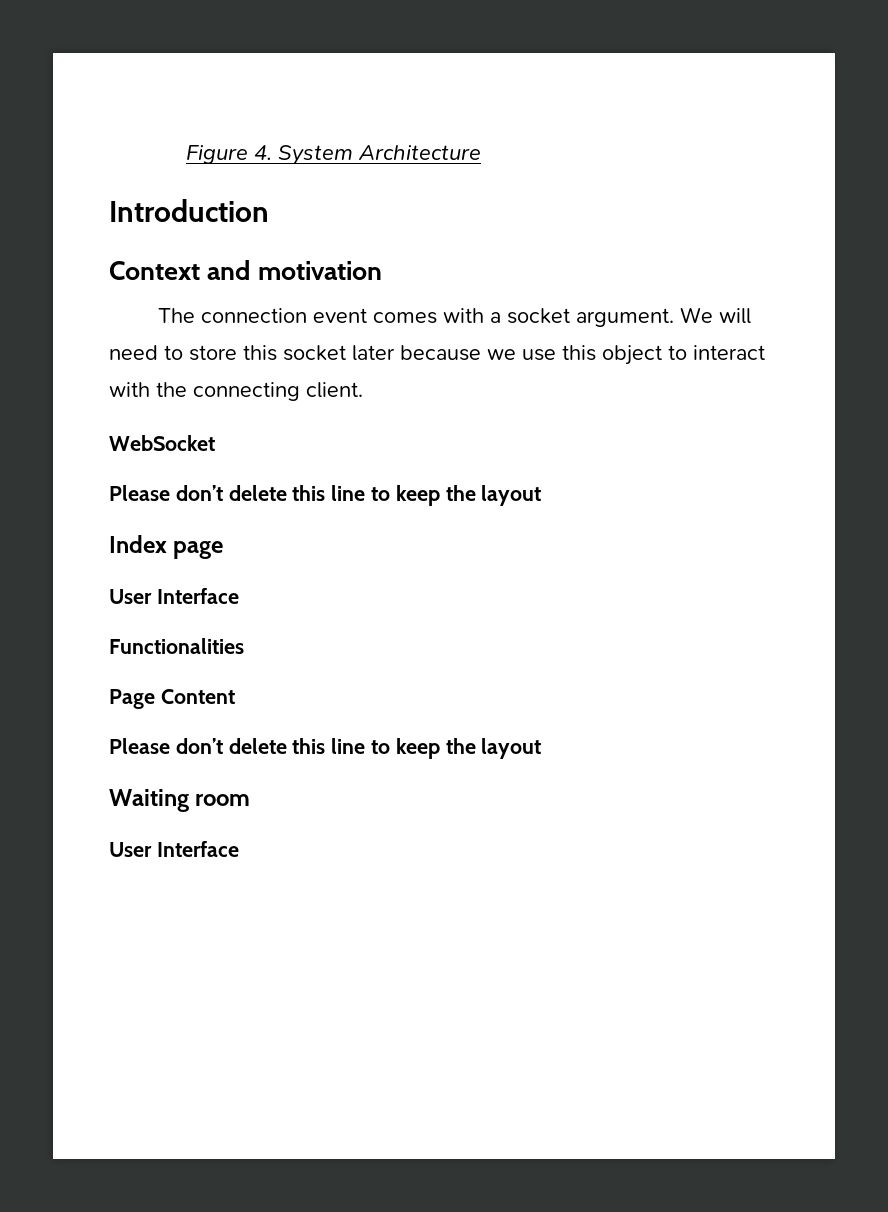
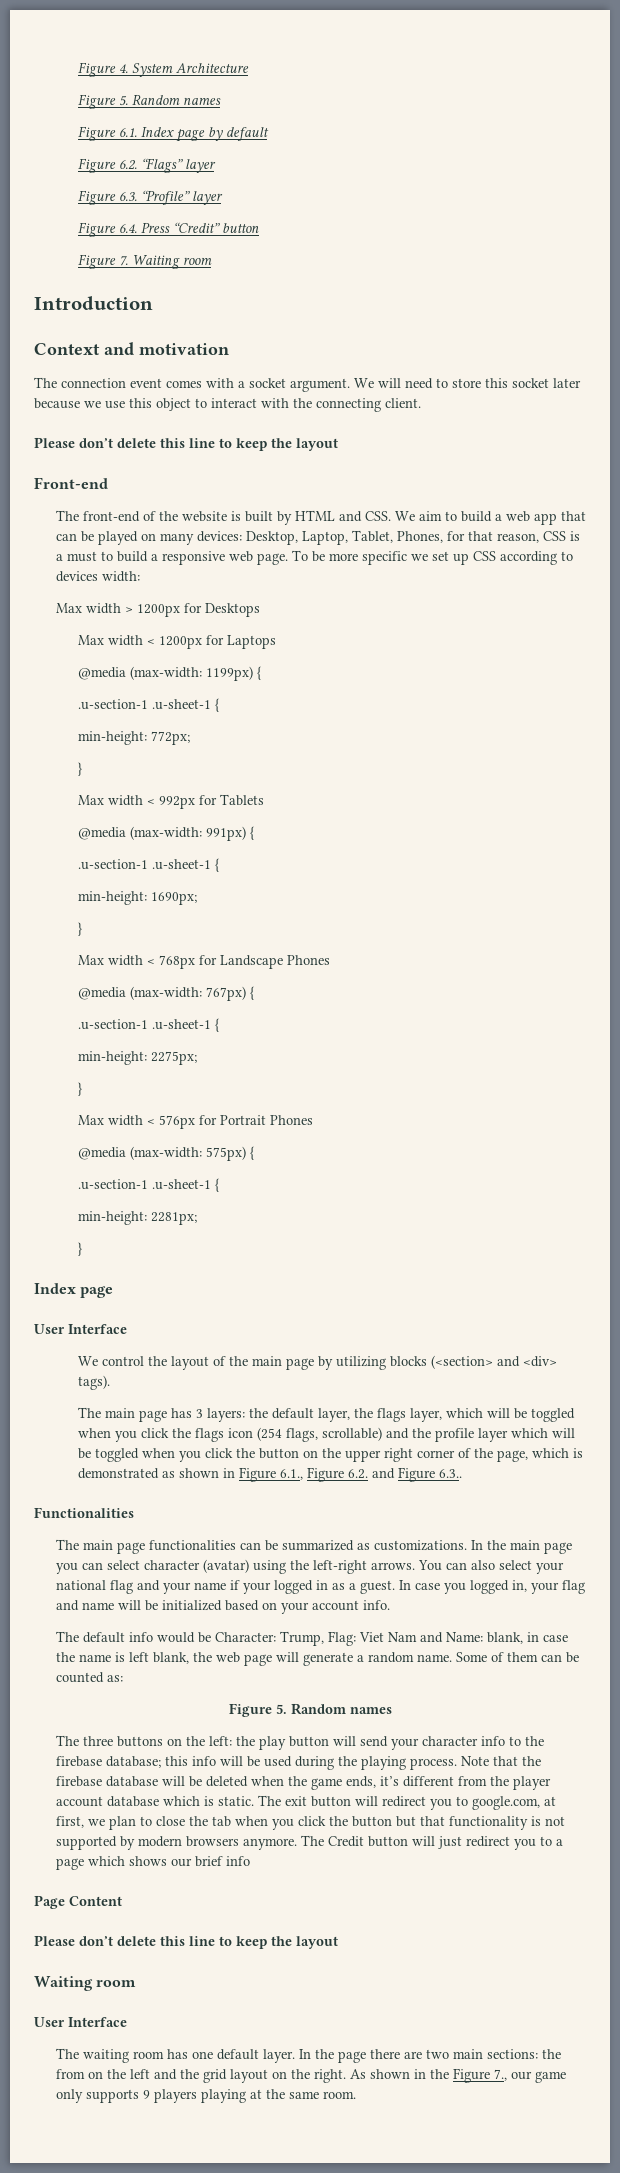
(481, 152) none -> [77,94,221,109] [77,126,269,142] [77,158,216,173] [77,190,223,205] [77,222,259,237] [77,254,212,269] // Figure 5. Random names // Figure 6.1. Index page by default // Figure 6.2. “Flags” layer // Figure 6.3. “Profile” layer // Figure 6.4. Press “Credit” button // Figure 7. Waiting room
[109,435,215,451] [109,485,542,506] [109,535,224,559] [109,588,239,604] [109,638,244,654] // WebSocket // Please don’t delete this line to keep the layout // Index page // User Interface // Functionalities -> [34,437,338,451] [34,477,108,489] [55,510,586,525] [55,530,580,545] [55,550,573,565] [55,571,140,582] [55,603,260,617] [77,635,276,649] [77,666,261,681] [77,698,219,712] [77,731,190,745] [77,762,82,776] [77,794,264,809] [77,826,254,841] [77,858,219,872] [77,891,197,905] [77,922,82,936] [77,955,330,969] [77,986,254,1001] [77,1018,219,1032] [77,1051,197,1065] [77,1082,82,1096] [77,1115,313,1129] [77,1146,254,1161] [77,1178,219,1192] [77,1211,197,1225] [77,1242,82,1256] [34,1283,114,1298] [34,1324,127,1334] [77,1355,557,1370] [77,1375,110,1390] [77,1407,575,1422] [77,1427,575,1442] [77,1448,583,1462] [77,1467,462,1482] [34,1507,134,1518] [55,1539,572,1554] [55,1559,564,1574] [55,1580,585,1594] [55,1600,390,1614] [55,1631,568,1646] [55,1652,579,1666] [55,1672,123,1683] [228,1703,392,1717] [55,1735,544,1750] [55,1756,541,1770] [55,1776,551,1790] [55,1795,556,1810] [55,1816,565,1830] [55,1835,563,1850] [55,1856,250,1870] // Please don’t delete this line to keep the layout // Front-end // The front-end of the website is built by HTML and CSS. We aim to build a web app that can be played on many devices: Desktop, Laptop, Tablet, Phones, for that reason, CSS is a must to build a responsive web page. To be more specific we set up CSS according to devices width: // Max width > 1200px for Desktops // Max width < 1200px for Laptops // @media (max-width: 1199px) { // .u-section-1 .u-sheet-1 { // min-height: 772px; // } // Max width < 992px for Tablets // @media (max-width: 991px) { // .u-section-1 .u-sheet-1 { // min-height: 1690px; // } // Max width < 768px for Landscape Phones // @media (max-width: 767px) { // .u-section-1 .u-sheet-1 { // min-height: 2275px; // } // Max width < 576px for Portrait Phones // @media (max-width: 575px) { // .u-section-1 .u-sheet-1 { // min-height: 2281px; // } // Index page // User Interface // We control the layout of the main page by utilizing blocks (<section> and <div> tags). // The main page has 3 layers: the default layer, the flags layer, which will be toggled when you click the flags icon (254 flags, scrollable) and the profile layer which will be toggled when you click the button on the upper right corner of the page, which is demonstrated as shown in Figure 6.1., Figure 6.2. and Figure 6.3.. // Functionalities // The main page functionalities can be summarized as customizations. In the main page you can select character (avatar) using the left-right arrows. You can also select your national flag and your name if your logged in as a guest. In case you logged in, your flag and name will be initialized based on your account info. // The default info would be Character: Trump, Flag: Viet Nam and Name: blank, in case the name is left blank, the web page will generate a random name. Some of them can be counted as: // Figure 5. Random names // The three buttons on the left: the play button will send your character info to the firebase database; this info will be used during the playing process. Note that the firebase database will be deleted when the game ends, it’s different from the player account database which is static. The exit button will redirect you to google.com, at first, we plan to close the tab when you click the button but that functionality is not supported by modern browsers anymore. The Credit button will just redirect you to a page which shows our brief info
(239, 849) none -> [55,2048,561,2063] [55,2068,566,2083] [55,2089,356,2103] // The waiting room has one default layer. In the page there are two main sections: the from on the left and the grid layout on the right. As shown in the Figure 7., our game only supports 9 players playing at the same room.

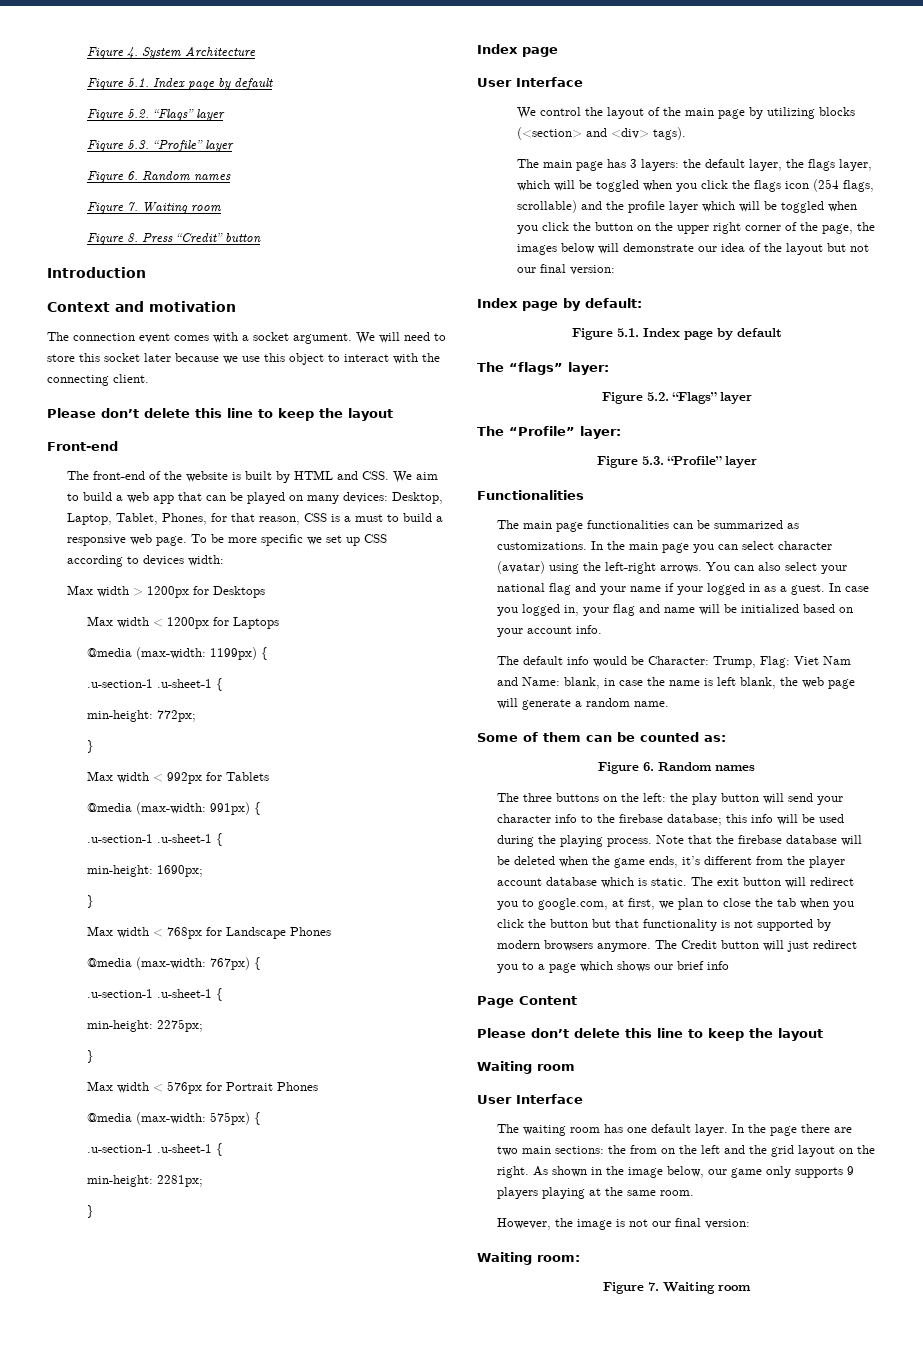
[118,94,221,106] [77,126,137,141] 5. Random names // Figure 6.1. -> [127,78,150,87] 5.1.
[118,159,137,170] 6.2. -> [127,109,150,118] 5.2.
[118,191,137,201] 6.3. -> [127,140,150,149] 5.3.
[118,222,259,233] [77,254,212,269] 6.4. Press “Credit” button // Figure 7. Waiting room -> [127,171,232,181] [87,202,222,214] [87,233,262,245] 6. Random names // Figure 7. Waiting room // Figure 8. Press “Credit” button
[531,1448,583,1458] [77,1467,462,1482] which is demonstrated as shown in Figure 6.1., Figure 6.2. and Figure 6.3.. -> [857,222,876,231] [517,243,870,255] [517,264,616,275] [477,298,642,311] [571,328,782,340] [477,362,609,375] [601,392,752,404] [477,426,621,439] [596,456,757,468] the images below will demonstrate our idea of the layout but not our final version: // Index page by default: // Figure 5.1. Index page by default // The “flags” layer: // Figure 5.2. “Flags” layer // The “Profile” layer: // Figure 5.3. “Profile” layer
(452, 1658) none -> (670, 704) //
[275,1704,287,1714] 5. -> [643,762,654,771] 6.
[452,2068,507,2083] Figure 7., -> [628,1166,705,1178] image below,
(356, 2095) none -> [497,1218,751,1230] [477,1252,580,1265] [603,1282,751,1294] // However, the image is not our final version: // Waiting room: // Figure 7. Waiting room

